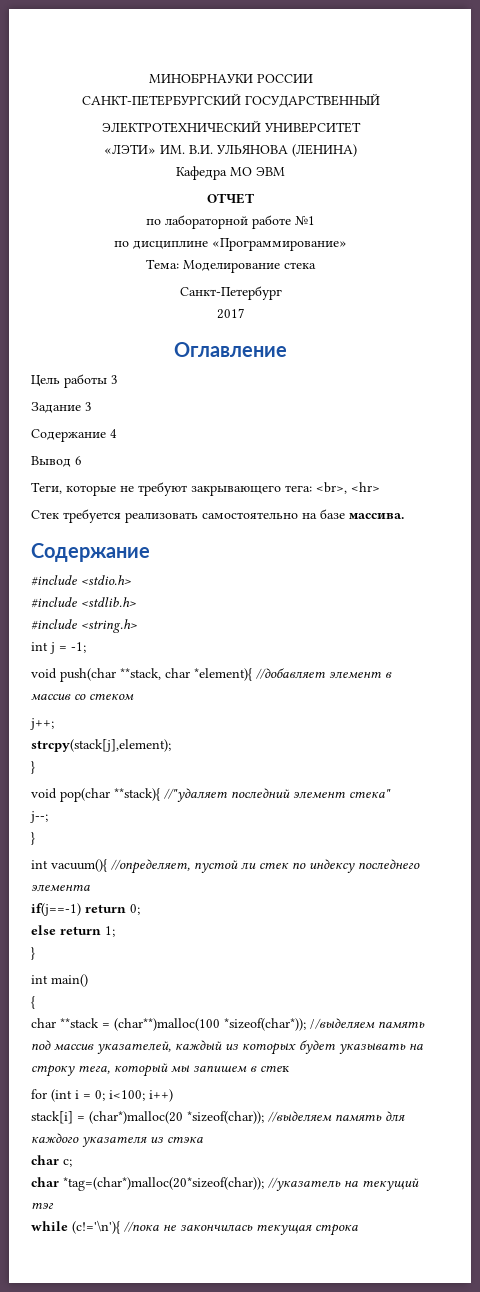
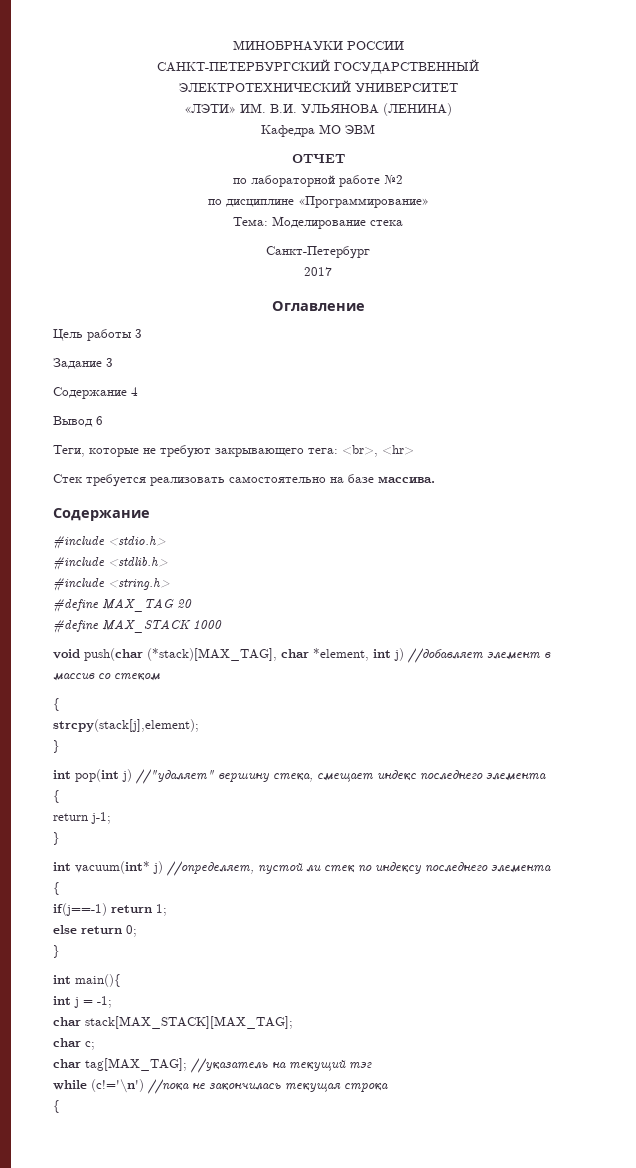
[295,216,315,226] №1 -> [384,174,403,184] №2
[31,642,86,654] [31,668,252,682] int j = -1; // void push(char **stack, char *element){ -> [53,598,192,612] [53,619,222,633] [53,648,404,661] #define MAX_TAG 20 // #define MAX_STACK 1000 // void push(char (*stack)[MAX_TAG], char *element, int j)
[30,718,54,730] j++; -> [53,698,60,711] {
[31,788,391,802] [30,811,48,823] [31,832,35,845] [31,859,107,872] void pop(char **stack){ //"удаляет последний элемент стека" // j--; // } // int vacuum(){ -> [53,769,546,784] [53,790,60,803] [53,812,111,824] [53,832,60,845] [53,861,163,874] int pop(int j) //"удаляет" вершину стека, смещает индекс последнего элемента // { // return j-1; // } // int vacuum(int* j)
(90, 888) none -> [53,882,60,895] // {
[130,904,140,915] 0; -> [156,904,167,916] 1;
[105,926,115,937] [31,947,35,960] [31,974,88,987] [31,996,35,1009] [31,1018,425,1031] [31,1040,423,1055] [31,1063,289,1077] [31,1089,173,1102] [31,1111,405,1124] [31,1133,203,1147] 1; // } // int main() // { // char **stack = (char**)malloc(100 *sizeof(char*)); //выделяем память под массив указателей, каждый из которых будет указывать на строку тега, который мы запишем в стек // for (int i = 0; i<100; i++) // stack[i] = (char*)malloc(20 *sizeof(char)); //выделяем память для каждого указателя из стэка -> [126,925,137,937] [53,945,60,958] [53,974,121,987] [53,996,112,1008] [53,1016,293,1029] 0; // } // int main(){ // int j = -1; // char stack[MAX_STACK][MAX_TAG];
[63,1177,264,1191] *tag=(char*)malloc(20*sizeof(char)); -> [85,1058,187,1071] tag[MAX_TAG];
[72,1220,120,1234] (c!='\n'){ -> [91,1079,144,1093] (c!='\n')
(358, 1230) none -> [53,1100,60,1113] // {

